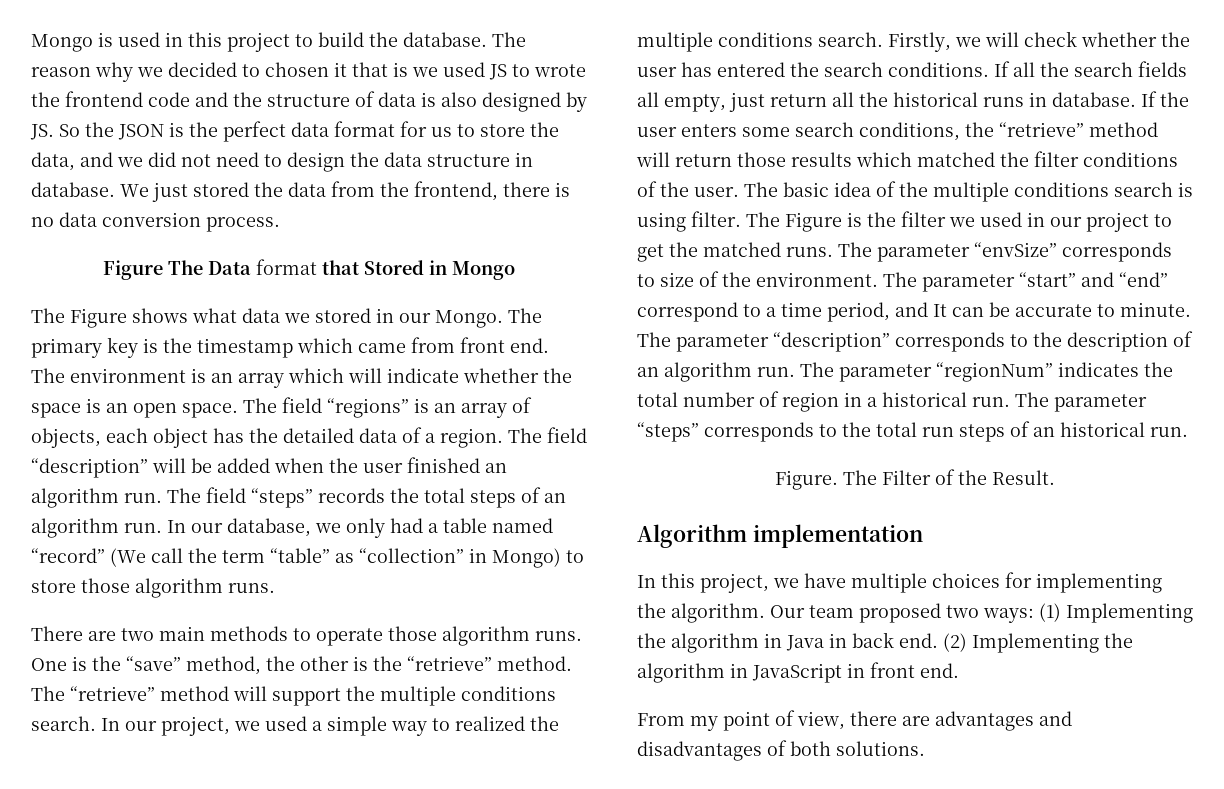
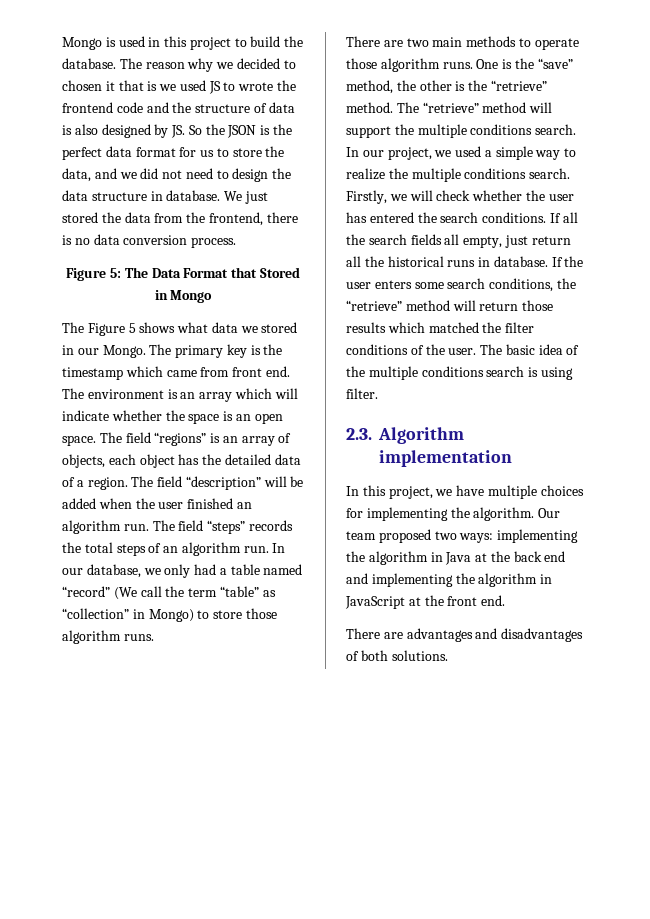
(163, 270) none -> [109,268,121,278] 5:
[256,259,317,275] format -> [183,268,229,278] Format
(127, 318) none -> [128,323,136,333] 5
[455,716,525,731] realized -> [346,168,385,180] realize
[746,211,1172,232] [637,242,1172,262] [637,271,1168,292] [637,302,1191,322] [637,331,1193,352] [637,362,1173,382] [637,391,1147,412] [637,421,1188,442] [775,469,1055,490] The Figure is the filter we used in our project to get the matched runs. The parameter “envSize” corresponds to size of the environment. The parameter “start” and “end” correspond to a time period, and It can be accurate to minute. The parameter “description” corresponds to the description of an algorithm run. The parameter “regionNum” indicates the total number of region in a historical run. The parameter “steps” corresponds to the total run steps of an historical run. // Figure. The Filter of the Result. // -> [346,428,372,440] // 2.3.
[1039,603,1193,623] (1) Implementing -> [497,529,579,543] implementing
[829,632,1099,653] in back end. (2) Implementing -> [475,551,566,562] [346,573,453,587] at the back end and implementing
[847,663,865,678] in -> [408,595,444,606] at the
[637,710,897,731] From my point of view, there -> [346,628,380,639] There

